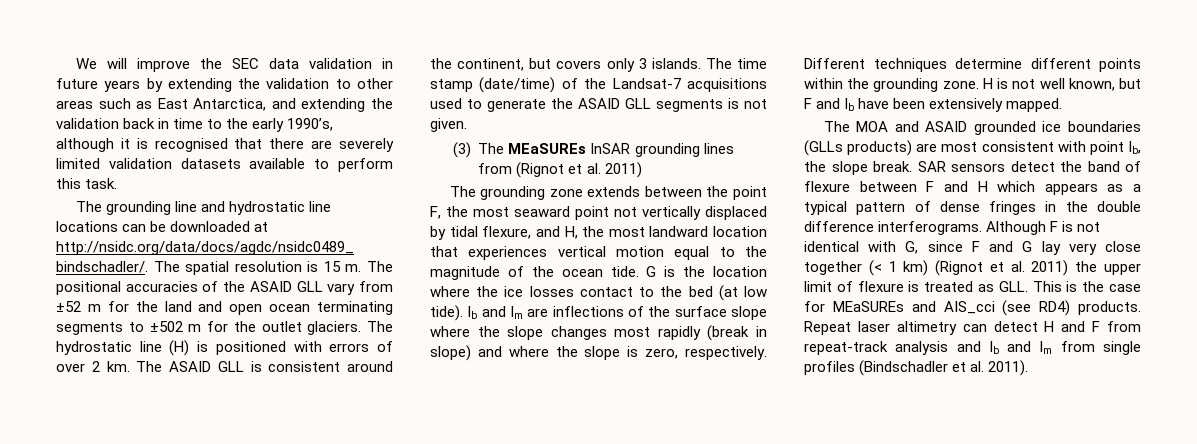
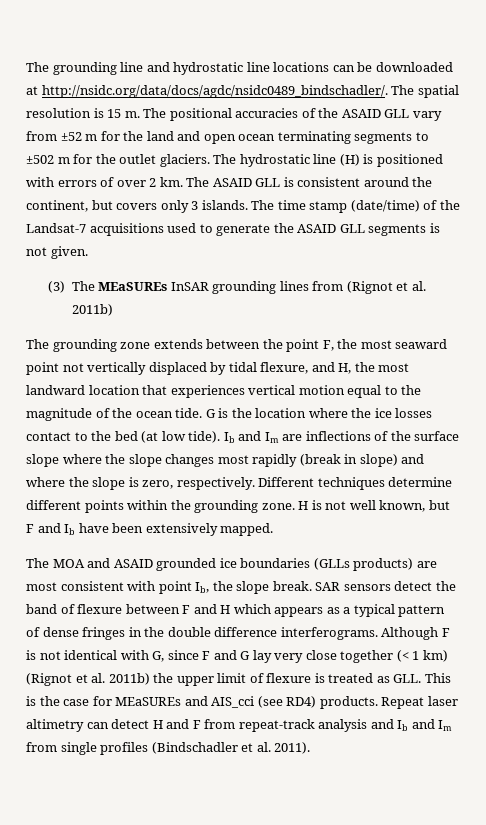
[75,58,393,72] [56,78,393,92] [56,98,394,112] [56,118,334,132] [56,138,395,152] [56,158,393,172] [56,178,118,189] We will improve the SEC data validation in future years by extending the validation to other areas such as East Antarctica, and extending the validation back in time to the early 1990’s, although it is recognised that there are severely limited validation datasets available to perform this task. // -> (26, 67) none
[604,162,642,178] 2011) -> [71,304,113,316] 2011b)
[1031,260,1069,276] 2011) -> [108,673,150,685] 2011b)

